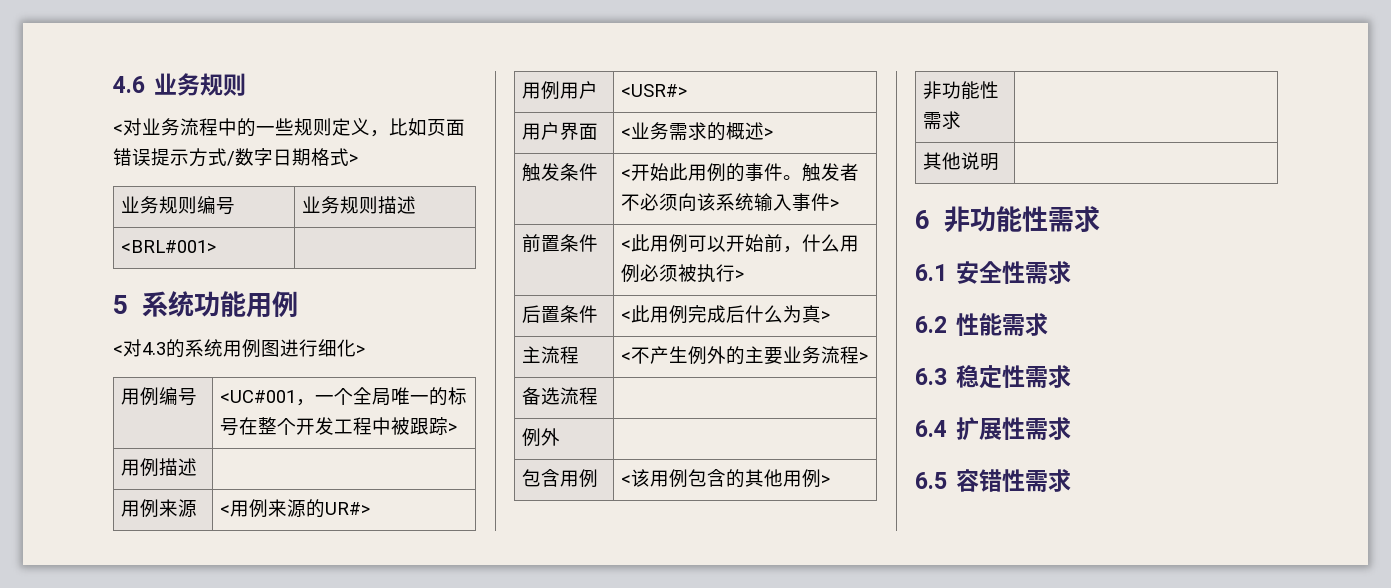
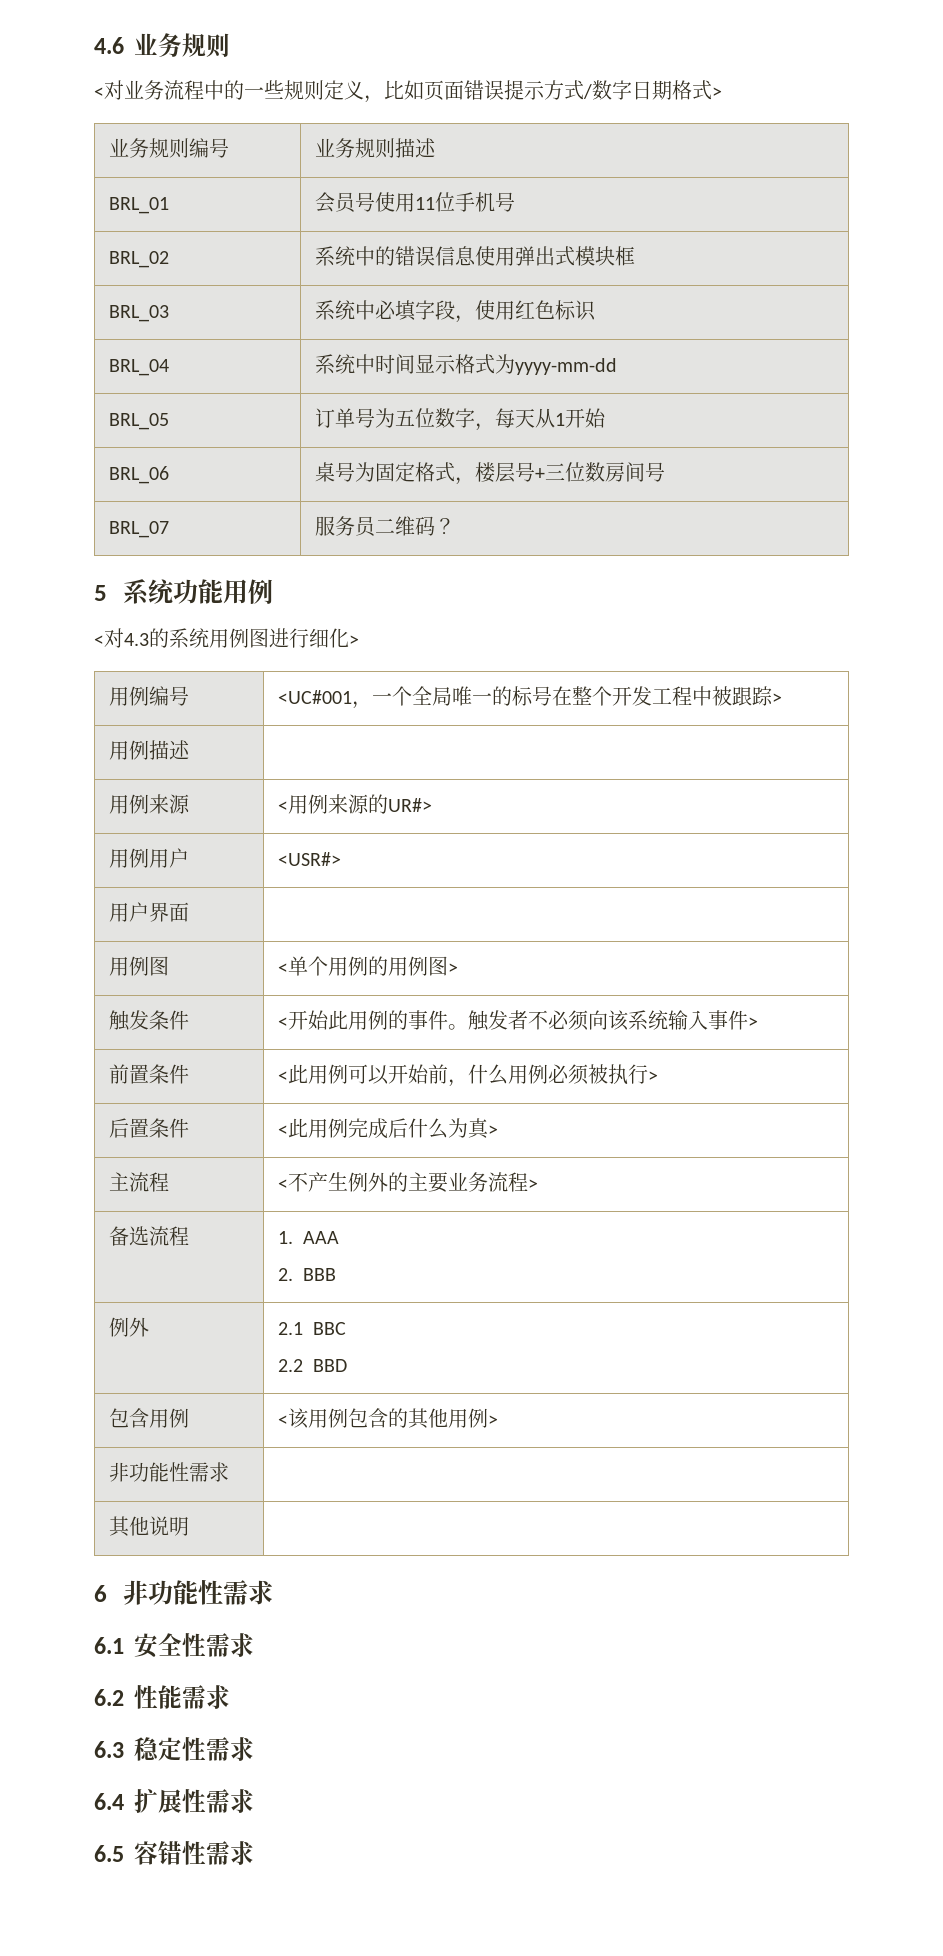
[121,240,217,253] <BRL#001> | -> [108,197,169,214] [314,192,515,213] [108,251,169,268] [314,246,635,266] [108,305,169,322] [314,300,596,323] [108,359,169,376] [314,354,617,375] [108,413,169,430] [314,408,606,431] [108,466,169,484] [314,462,665,485] [108,521,169,538] [314,516,455,537] BRL_01 | 会员号使用11位手机号 // BRL_02 | 系统中的错误信息使用弹出式模块框 // BRL_03 | 系统中必填字段，使用红色标识 // BRL_04 | 系统中时间显示格式为yyyy-mm-dd // BRL_05 | 订单号为五位数字，每天从1开始 // BRL_06 | 桌号为固定格式，楼层号+三位数房间号 // BRL_07 | 服务员二维码？
[621,122,765,141] <业务需求的概述 -> [108,956,169,976] [277,956,448,976] // 用例图 | <单个用例的用例图
[522,428,561,447] // 例外 | -> [277,1231,339,1244] [277,1268,336,1281] [108,1317,149,1337] [277,1322,346,1335] [277,1359,347,1372] 1. AAA // 2. BBB // 例外 | 2.1 BBC // 2.2 BBD

